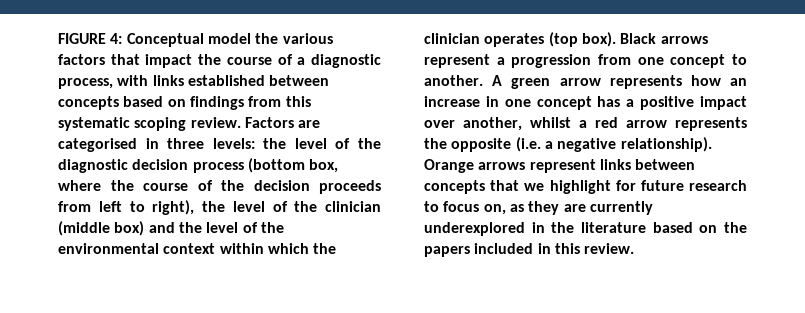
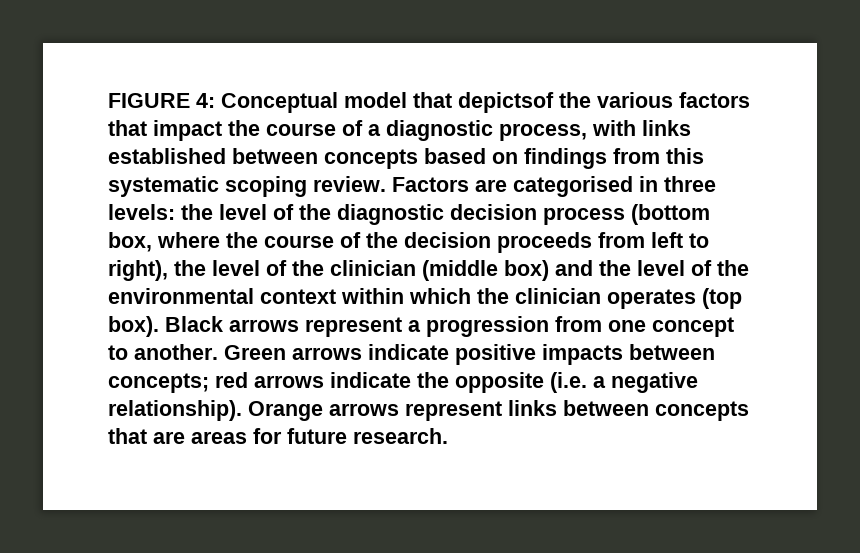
(251, 38) none -> [413,92,554,113] that depictsof
[492,75,747,89] [424,96,747,110] [424,117,747,131] A green arrow represents how an increase in one concept has a positive impact over another, whilst a red arrow represents -> [224,344,715,365] [108,372,411,393] Green arrows indicate positive impacts between concepts; red arrows indicate
[524,180,747,194] [424,201,653,215] [424,222,747,236] [424,243,635,257] we highlight for future research to focus on, as they are currently underexplored in the literature based on the papers included in this review. -> [153,428,448,444] are areas for future research.

